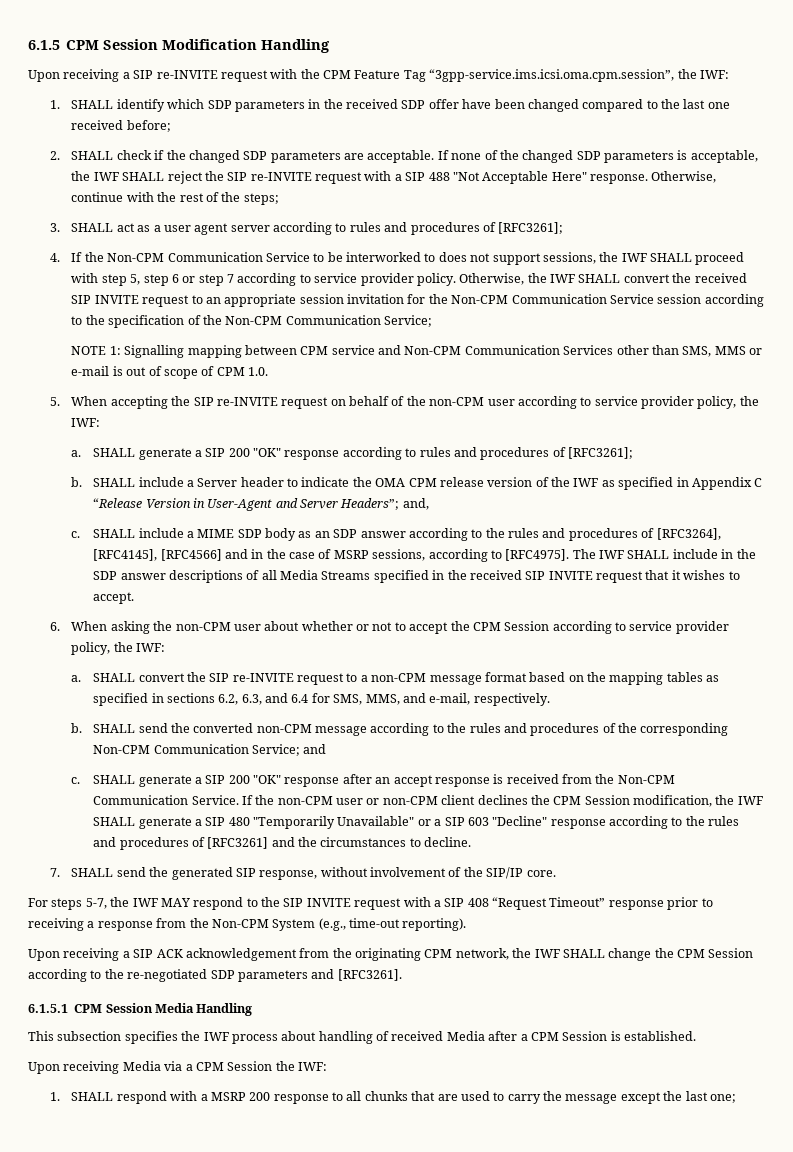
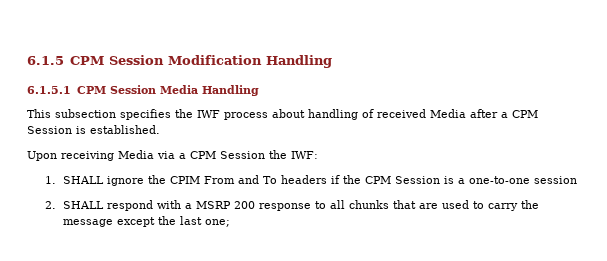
[28,69,729,82] [49,99,730,112] [71,120,171,132] [49,150,758,163] [71,171,717,184] [71,192,279,205] [49,222,564,235] [49,252,745,265] [71,273,747,286] [71,294,764,307] [71,315,433,328] [71,345,763,358] [71,366,269,379] [49,396,759,409] [71,418,101,427] [71,447,634,460] [71,477,763,490] [93,498,429,511] [71,528,721,541] [93,549,756,562] [93,570,740,583] [93,592,135,604] [49,621,729,634] [71,642,166,655] [71,672,720,685] [93,693,550,706] [71,723,729,736] [93,744,327,756] [71,774,675,787] [93,795,763,807] [93,816,740,829] [93,837,472,850] [49,867,556,880] [28,897,713,910] [28,918,467,931] [28,948,754,961] [28,969,402,982] // Upon receiving a SIP re-INVITE request with the CPM Feature Tag “3gpp-service.ims.icsi.oma.cpm.session”, the IWF: // 1. SHALL identify which SDP parameters in the received SDP offer have been changed compared to the last one received before; // 2. SHALL check if the changed SDP parameters are acceptable. If none of the changed SDP parameters is acceptable, the IWF SHALL reject the SIP re-INVITE request with a SIP 488 "Not Acceptable Here" response. Otherwise, continue with the rest of the steps; // 3. SHALL act as a user agent server according to rules and procedures of [RFC3261]; // 4. If the Non-CPM Communication Service to be interworked to does not support sessions, the IWF SHALL proceed with step 5, step 6 or step 7 according to service provider policy. Otherwise, the IWF SHALL convert the received SIP INVITE request to an appropriate session invitation for the Non-CPM Communication Service session according to the specification of the Non-CPM Communication Service; // NOTE 1: Signalling mapping between CPM service and Non-CPM Communication Services other than SMS, MMS or e-mail is out of scope of CPM 1.0. // 5. When accepting the SIP re-INVITE request on behalf of the non-CPM user according to service provider policy, the IWF: // a. SHALL generate a SIP 200 "OK" response according to rules and procedures of [RFC3261]; // b. SHALL include a Server header to indicate the OMA CPM release version of the IWF as specified in Appendix C “Release Version in User-Agent and Server Headers”; and, // c. SHALL include a MIME SDP body as an SDP answer according to the rules and procedures of [RFC3264], [RFC4145], [RFC4566] and in the case of MSRP sessions, according to [RFC4975]. The IWF SHALL include in the SDP answer descriptions of all Media Streams specified in the received SIP INVITE request that it wishes to accept. // 6. When asking the non-CPM user about whether or not to accept the CPM Session according to service provider policy, the IWF: // a. SHALL convert the SIP re-INVITE request to a non-CPM message format based on the mapping tables as specified in sections 6.2, 6.3, and 6.4 for SMS, MMS, and e-mail, respectively. // b. SHALL send the converted non-CPM message according to the rules and procedures of the corresponding Non-CPM Communication Service; and // c. SHALL generate a SIP 200 "OK" response after an accept response is received from the Non-CPM Communication Service. If the non-CPM user or non-CPM client declines the CPM Session modification, the IWF SHALL generate a SIP 480 "Temporarily Unavailable" or a SIP 603 "Decline" response according to the rules and procedures of [RFC3261] and the circumstances to decline. // 7. SHALL send the generated SIP response, without involvement of the SIP/IP core. // For steps 5-7, the IWF MAY respond to the SIP INVITE request with a SIP 408 “Request Timeout” response prior to receiving a response from the Non-CPM System (e.g., time-out reporting). // Upon receiving a SIP ACK acknowledgement from the originating CPM network, the IWF SHALL change the CPM Session according to the re-negotiated SDP parameters and [RFC3261]. -> (332, 61) none
(114, 1096) none -> [106,175,577,186] [44,201,104,209] ignore the CPIM From and To headers if the CPM Session is a one-to-one session // 2. SHALL

